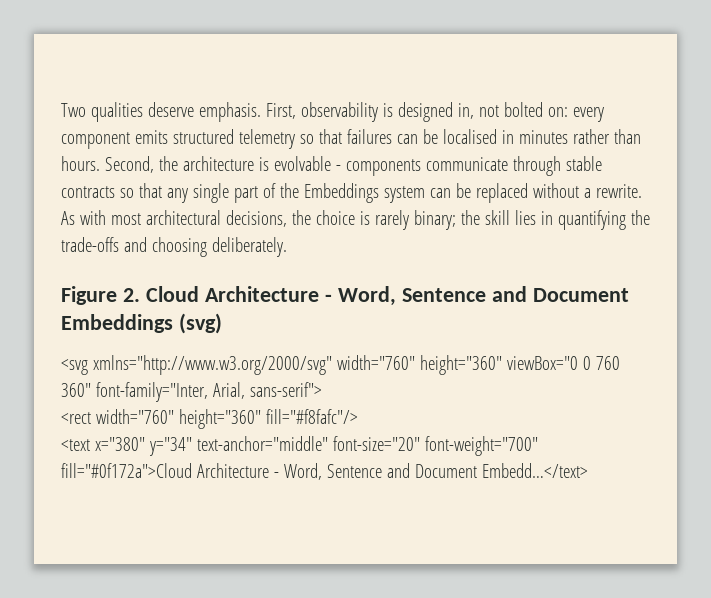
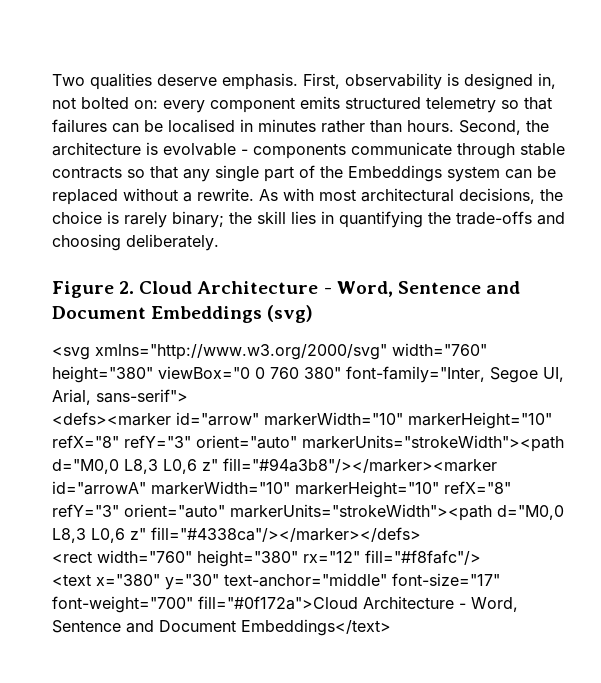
[419,355,502,375] height="360" -> [52,366,153,383] height="380"
[61,382,322,402] 360" font-family="Inter, Arial, sans-serif"> -> [304,366,564,383] [52,389,188,405] [52,412,552,429] [52,435,564,452] [52,458,497,474] [52,481,511,498] [52,504,564,521] [52,527,421,543] 380" font-family="Inter, Segoe UI, Arial, sans-serif"> // <defs><marker id="arrow" markerWidth="10" markerHeight="10" refX="8" refY="3" orient="auto" markerUnits="strokeWidth"><path d="M0,0 L8,3 L0,6 z" fill="#94a3b8"/></marker><marker id="arrowA" markerWidth="10" markerHeight="10" refX="8" refY="3" orient="auto" markerUnits="strokeWidth"><path d="M0,0 L8,3 L0,6 z" fill="#4338ca"/></marker></defs>
[178,409,261,429] height="360" -> [197,550,360,567] height="380" rx="12"
[148,436,420,456] y="34" text-anchor="middle" font-size="20" -> [165,573,500,590] y="30" text-anchor="middle" font-size="17"
[481,463,588,478] Embedd…</text> -> [241,619,391,636] Embeddings</text>

